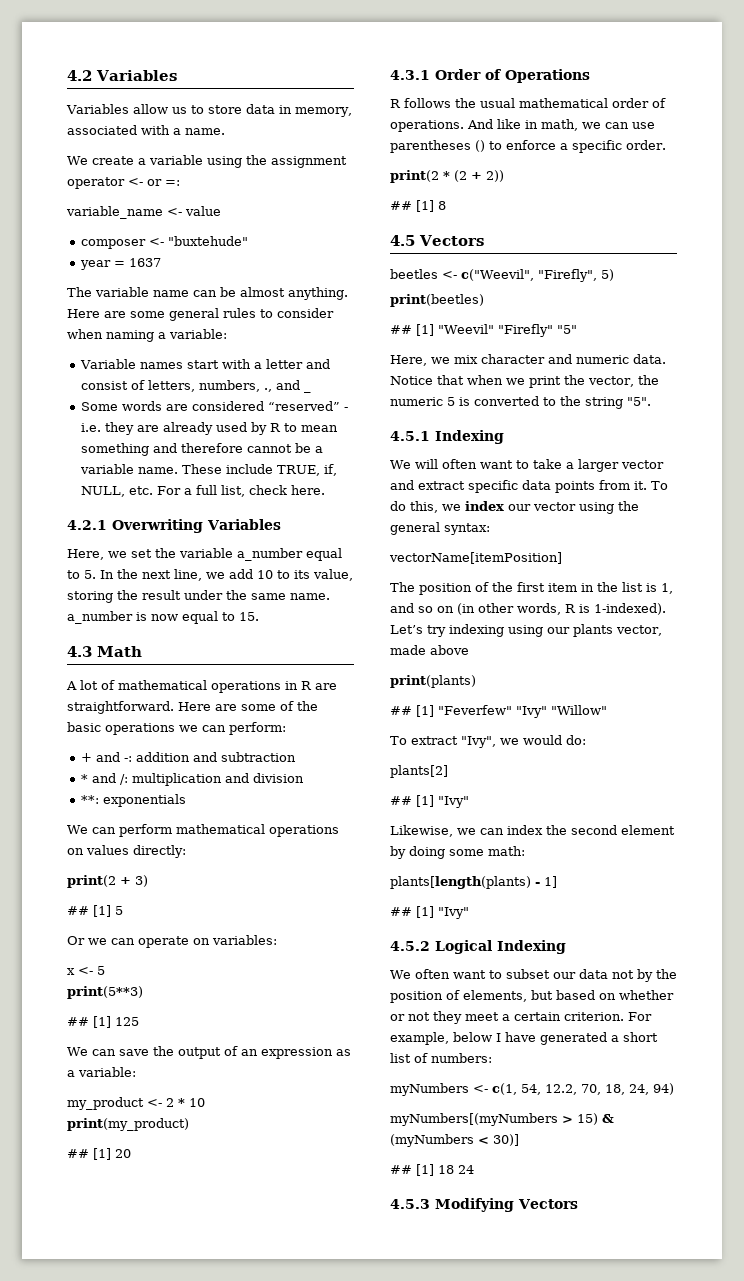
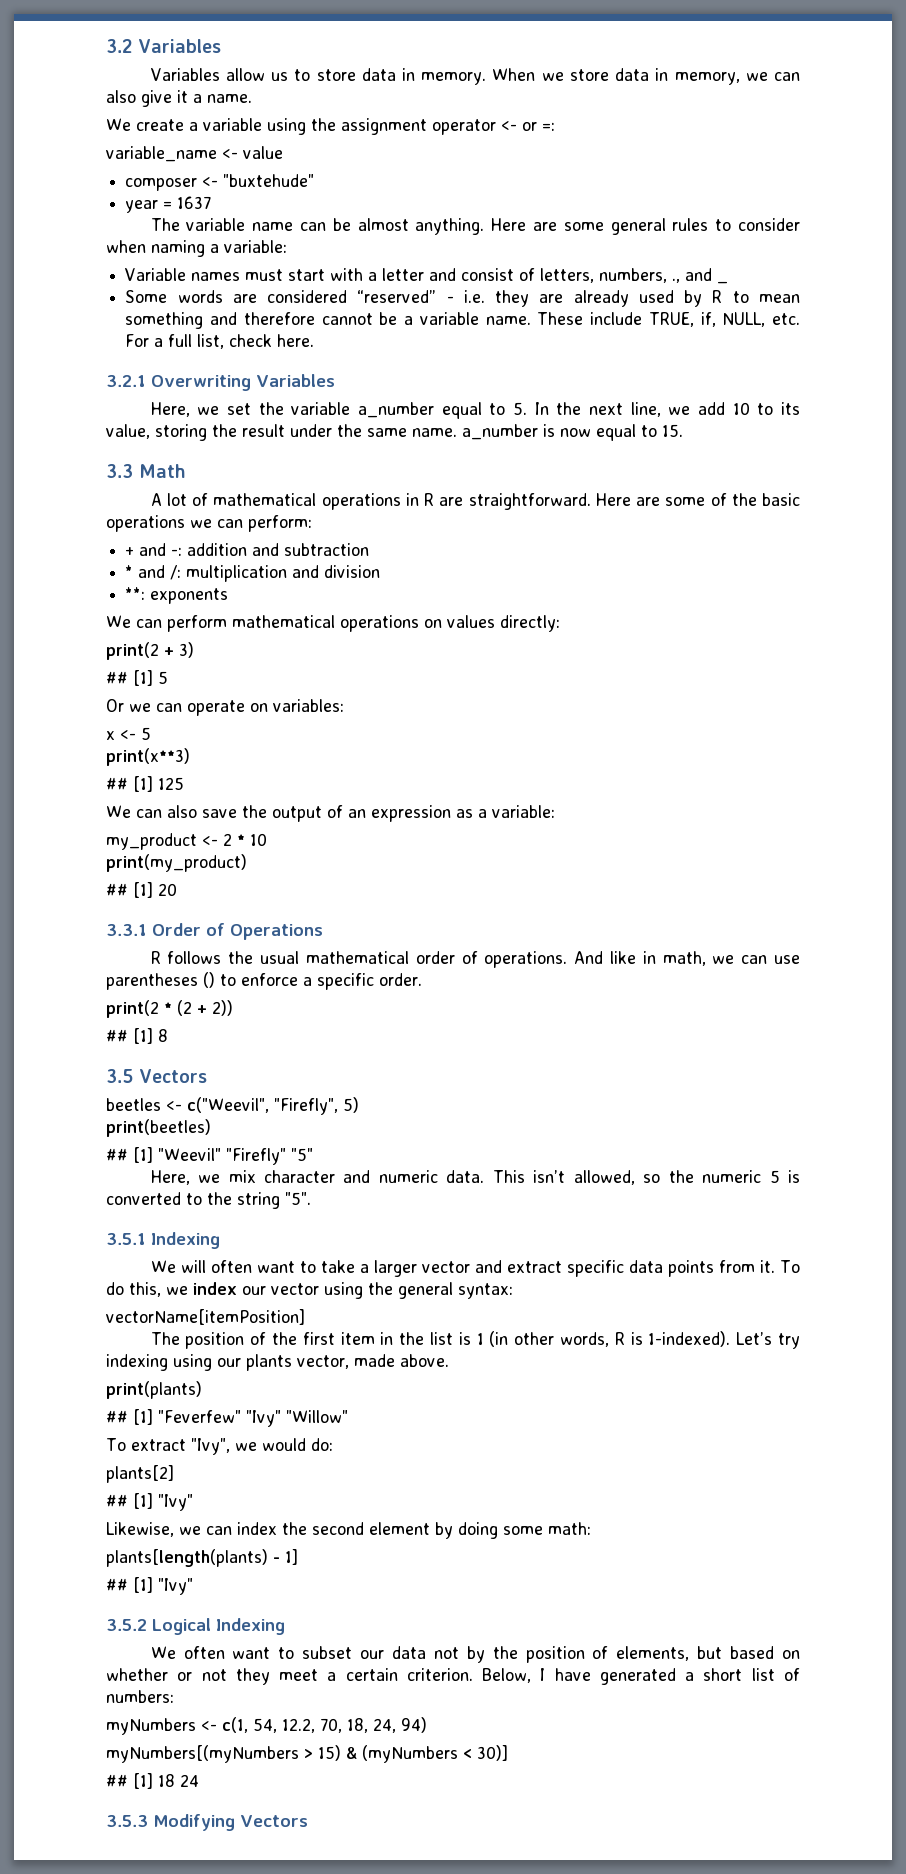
[67,70,92,81] 4.2 -> [106,39,132,53] 3.2
[294,107,352,117] [67,125,170,135] memory, associated with -> [421,68,800,85] [106,90,188,107] memory. When we store data in memory, we can also give it
(183, 365) none -> [245,269,284,281] must
[67,520,107,530] 4.2.1 -> [106,375,146,387] 3.2.1
[67,646,92,657] 4.3 -> [106,464,133,478] 3.3
[102,794,186,807] exponentials -> [150,588,229,604] exponents
[67,986,143,999] print(5**3) -> [106,748,190,766] print(x**3)
(116, 1052) none -> [167,805,197,818] also
[390,70,430,80] 4.3.1 -> [106,924,147,936] 3.3.1
[390,235,415,246] 4.5 -> [106,1069,133,1083] 3.5
[390,375,634,388] Notice that when we print the vector, -> [492,1170,661,1185] This isn’t allowed, so
[390,431,430,441] 4.5.1 -> [106,1233,146,1245] 3.5.1
[661,583,673,594] [390,603,454,613] 1, and so on -> [476,1333,484,1345] 1
[430,645,469,655] above -> [400,1354,449,1367] above.
[390,941,430,951] 4.5.2 -> [106,1619,147,1631] 3.5.2
[628,1012,652,1021] [390,1032,492,1045] For example, below -> [482,1668,532,1683] Below,
[390,1199,430,1209] 4.5.3 -> [106,1815,148,1827] 3.5.3

